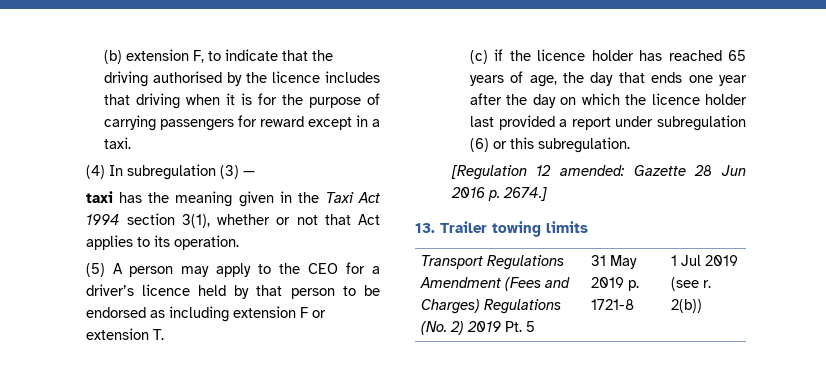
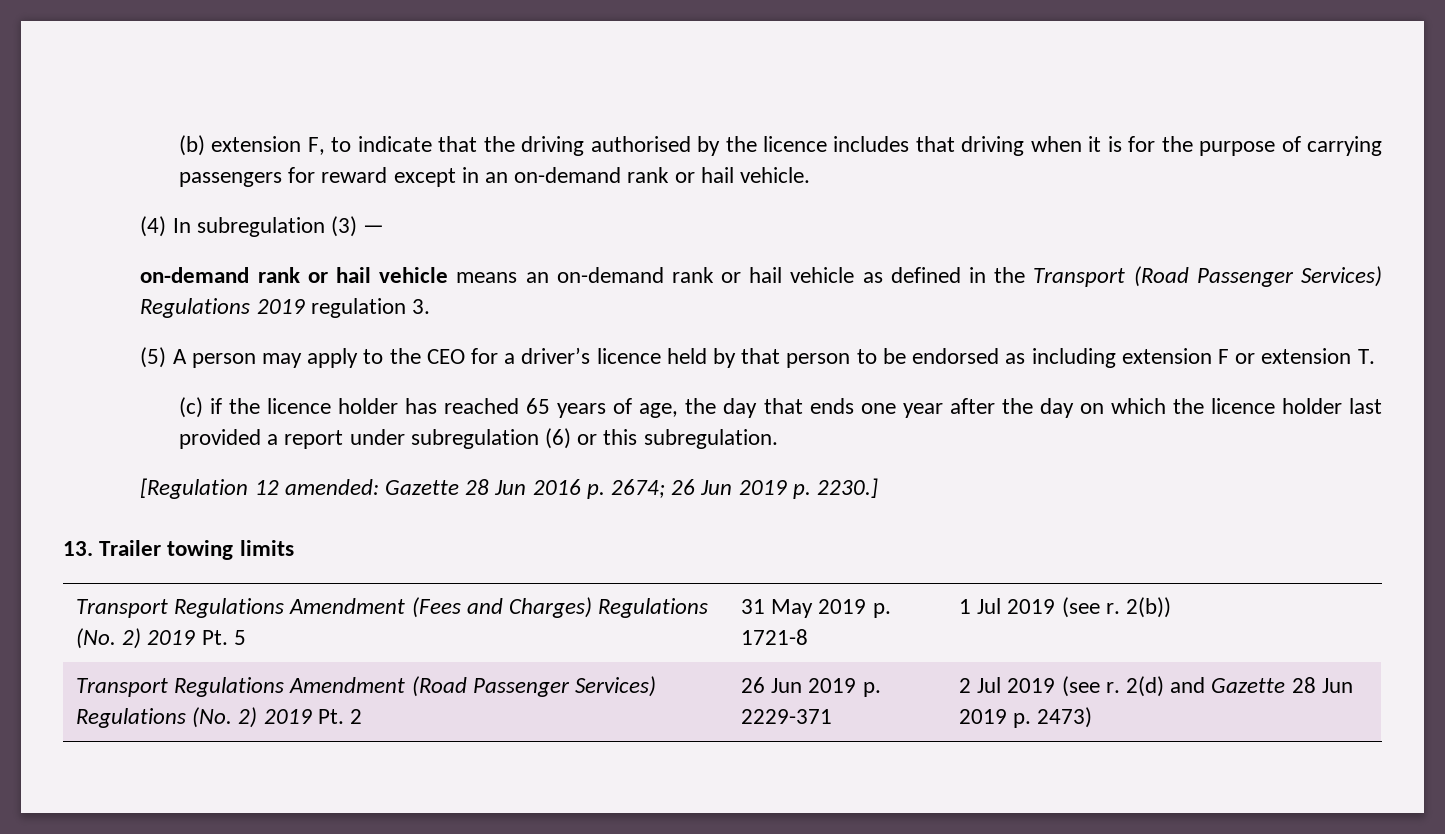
[372,119,381,127] [103,137,131,149] a taxi. -> [485,167,811,183] an on-demand rank or hail vehicle.
[85,191,380,207] [85,213,380,228] [85,235,239,250] taxi has the meaning given in the Taxi Act 1994 section 3(1), whether or not that Act applies to its operation. -> [140,266,1383,287] [140,298,430,318] on-demand rank or hail vehicle means an on-demand rank or hail vehicle as defined in the Transport (Road Passenger Services) Regulations 2019 regulation 3.
[502,187,547,201] 2674.] -> [611,478,879,499] 2674; 26 Jun 2019 p. 2230.]
(703, 306) none -> [75,676,657,697] [75,707,363,728] [740,677,881,697] [740,709,832,724] [958,676,1353,697] [958,707,1093,728] // Transport Regulations Amendment (Road Passenger Services) Regulations (No. 2) 2019 Pt. 2 | 26 Jun 2019 p. 2229-371 | 2 Jul 2019 (see r. 2(d) and Gazette 28 Jun 2019 p. 2473)

